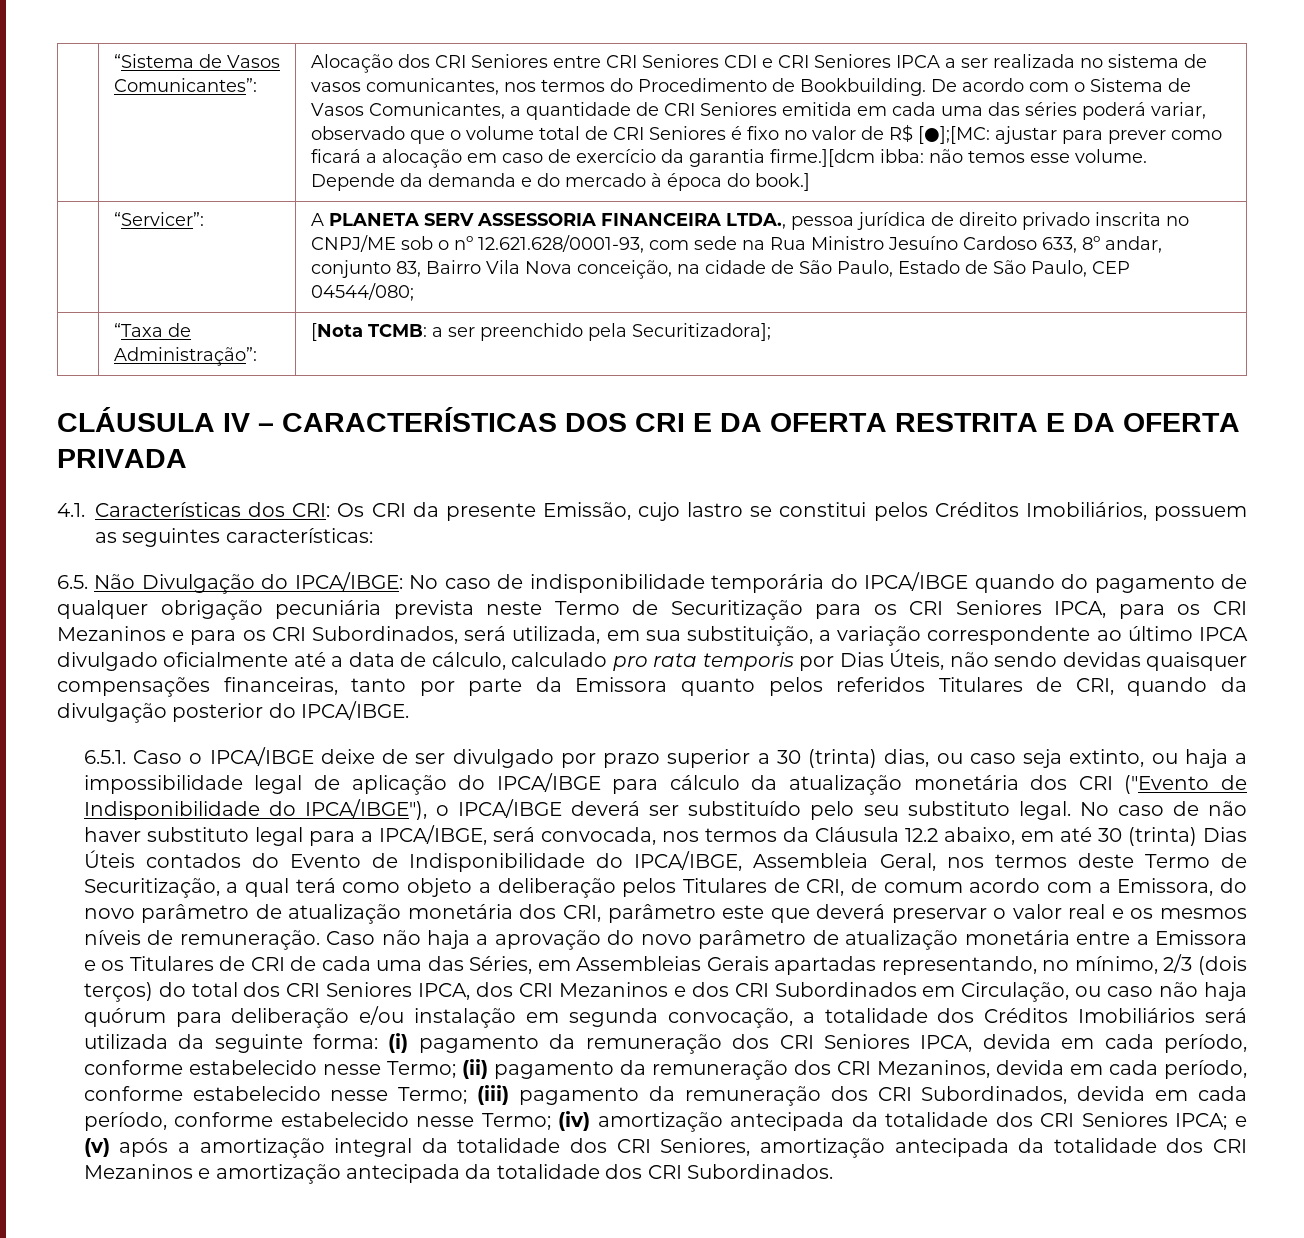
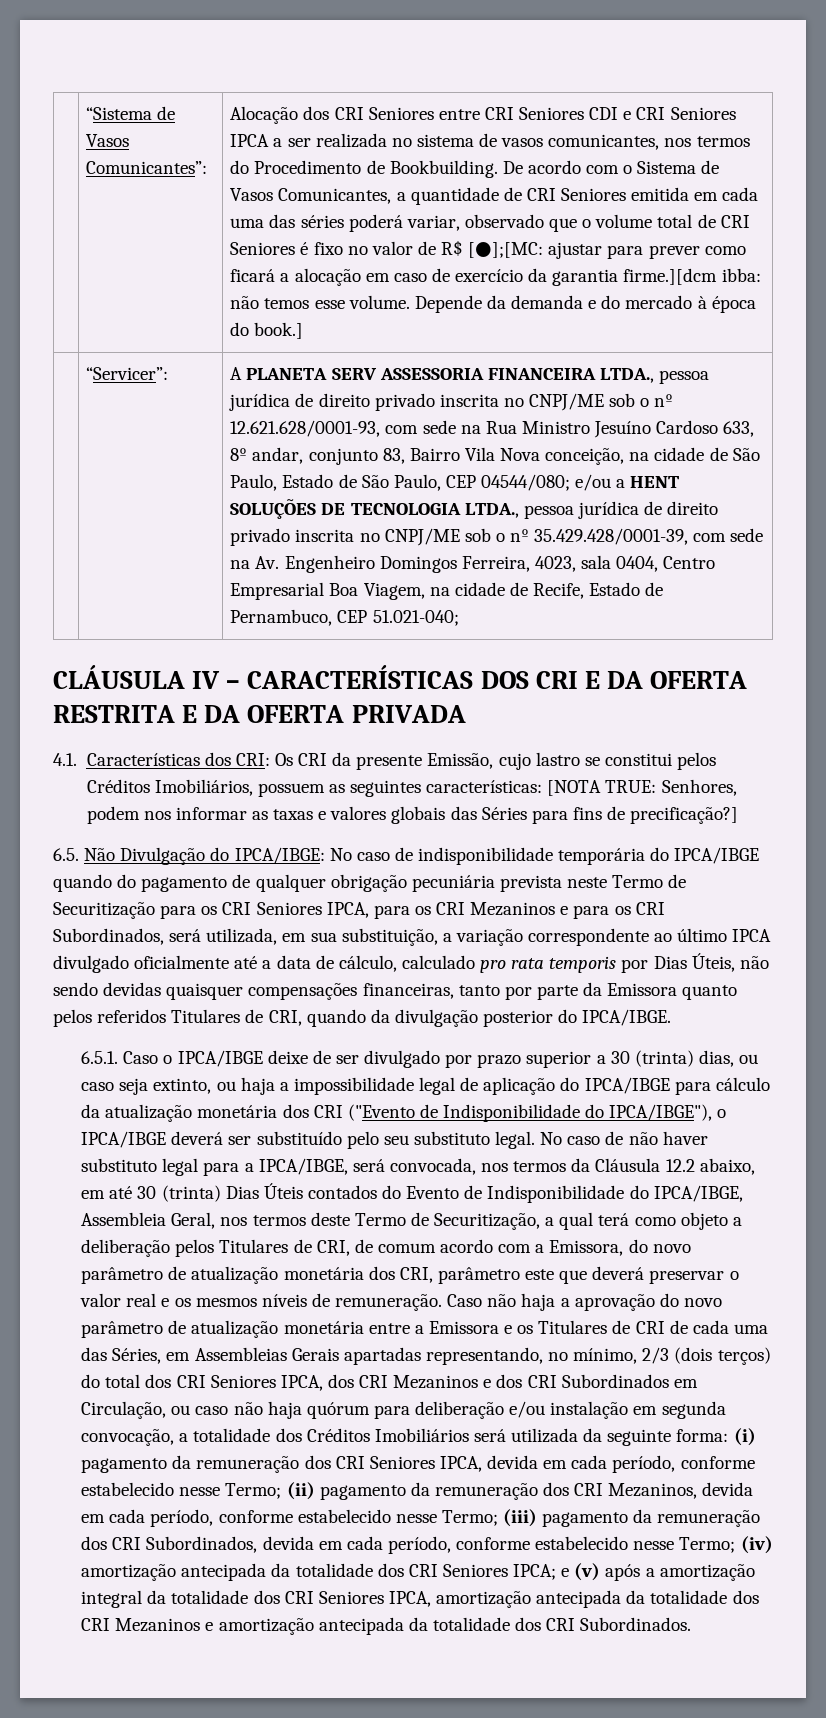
[113,323,191,337] [113,347,257,366] [310,323,771,341] // | “Taxa de Administração”: | [Nota TCMB: a ser preenchido pela Securitizadora]; -> [575,474,680,491] [230,499,719,519] [230,528,764,546] [230,555,716,573] [230,582,664,600] [230,609,459,626] e/ou a HENT SOLUÇÕES DE TECNOLOGIA LTDA., pessoa jurídica de direito privado inscrita no CNPJ/ME sob o nº 35.429.428/0001-39, com sede na Av. Engenheiro Domingos Ferreira, 4023, sala 0404, Centro Empresarial Boa Viagem, na cidade de Recife, Estado de Pernambuco, CEP 51.021-040;
(373, 535) none -> [547,779,737,796] [86,806,739,824] [NOTA TRUE: Senhores, podem nos informar as taxas e valores globais das Séries para fins de precificação?]
[660,1138,751,1156] Seniores, -> [318,1591,431,1607] Seniores IPCA,

